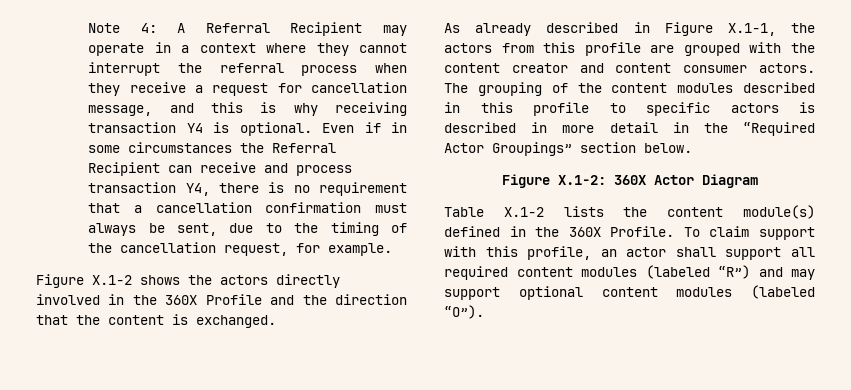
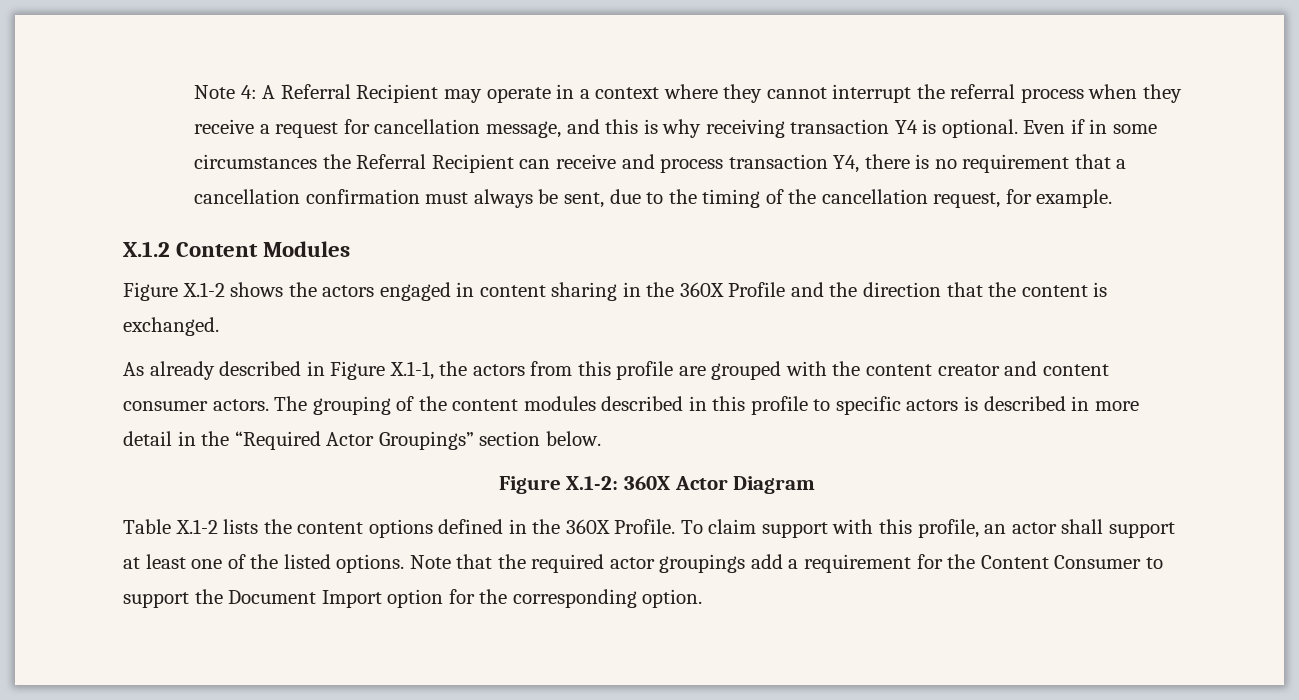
(393, 249) none -> [123,241,351,257] // X.1.2 Content Modules
[276,274,340,288] [36,294,100,305] directly involved -> [379,282,618,301] engaged in content sharing
[743,205,815,219] module(s) -> [368,519,433,538] options
[791,247,815,257] [444,265,815,280] [444,285,815,300] [444,305,484,319] all required content modules (labeled “R”) and may support optional content modules (labeled “O”). -> [123,554,1163,573] [123,589,703,608] at least one of the listed options. Note that the required actor groupings add a requirement for the Content Consumer to support the Document Import option for the corresponding option.

